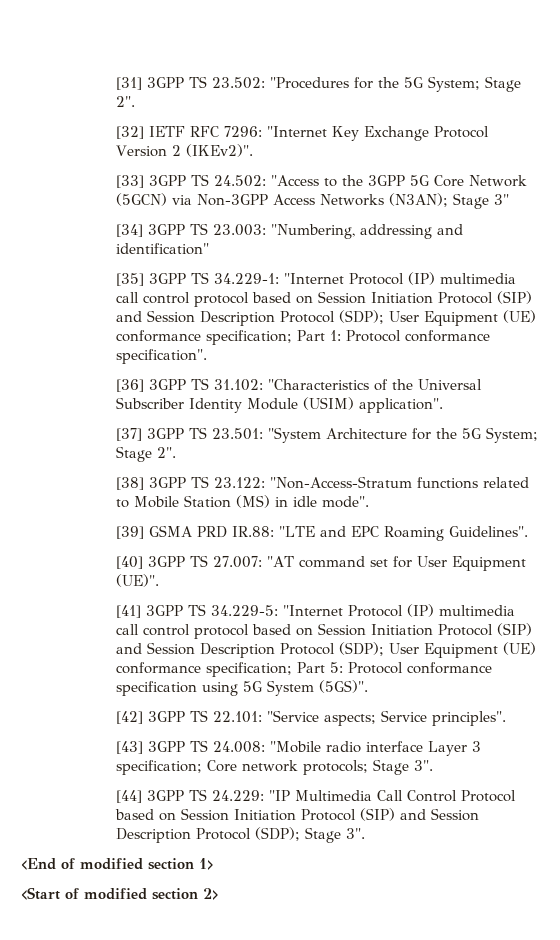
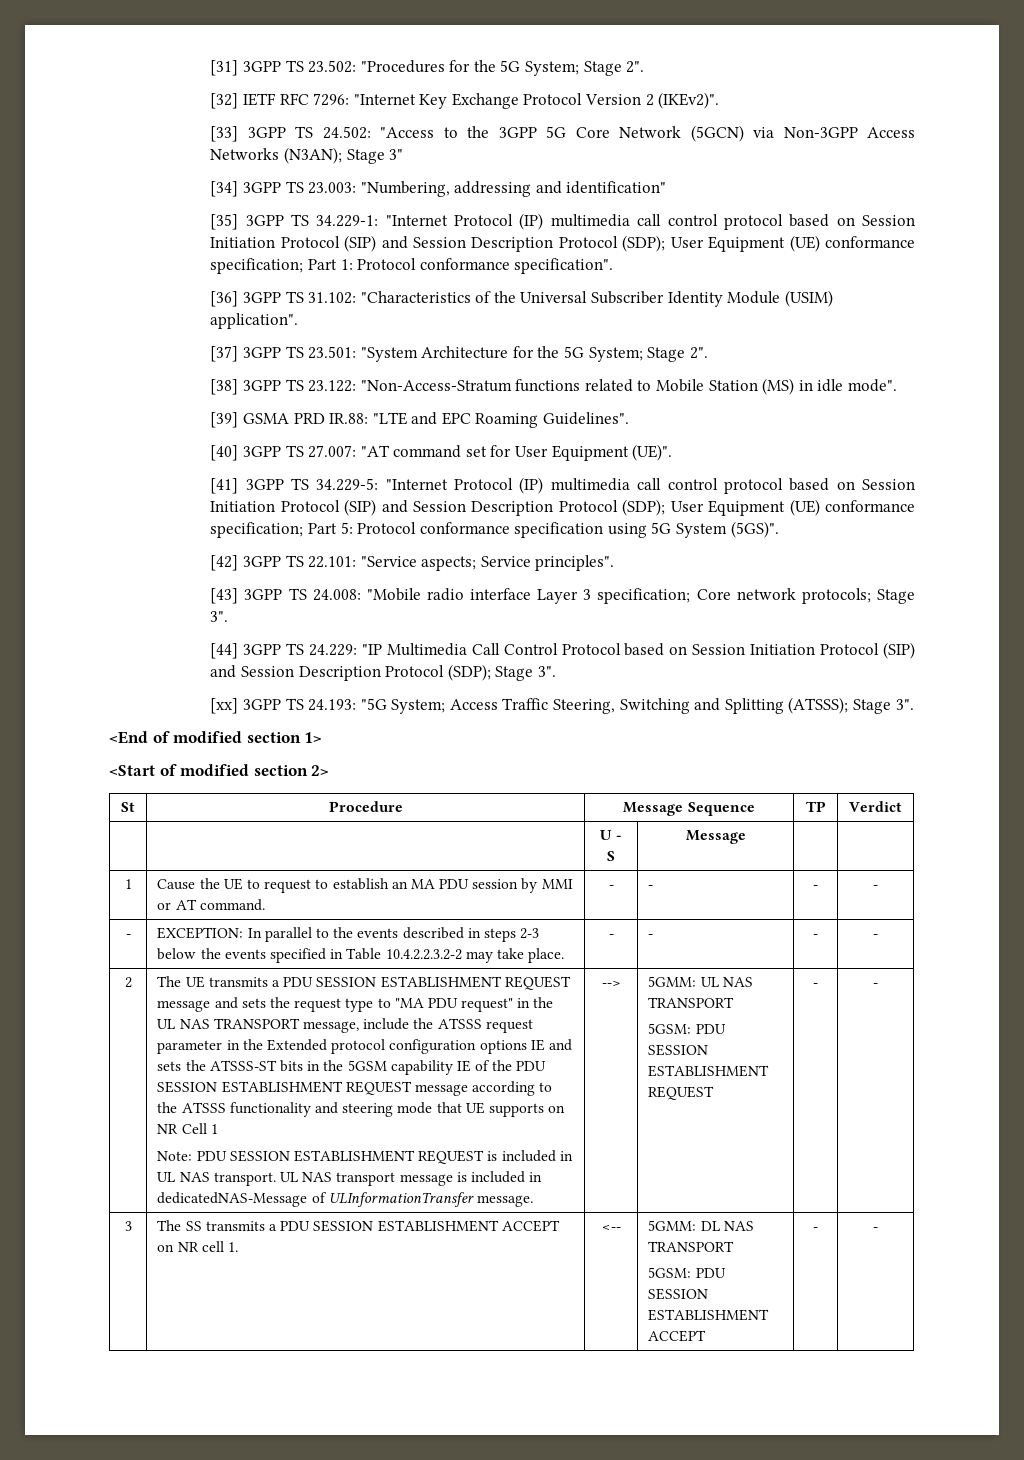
(365, 833) none -> [210,697,914,714] // [xx] 3GPP TS 24.193: "5G System; Access Traffic Steering, Switching and Splitting (ATSSS); Stage 3".
(219, 894) none -> [121,802,135,812] [328,801,403,812] [623,802,755,816] [805,801,826,812] [849,801,902,812] [600,830,622,840] [607,851,615,861] [685,830,746,844] [124,879,132,889] [157,878,573,893] [157,899,265,911] [608,885,614,889] [648,885,654,889] [813,885,818,889] [873,885,878,889] [125,934,131,938] [157,927,540,942] [157,948,565,963] [608,934,614,938] [648,934,654,938] [813,934,818,938] [873,934,878,938] [124,977,132,988] [157,976,571,990] [157,997,554,1012] [157,1018,533,1033] [157,1039,572,1054] [157,1060,547,1075] [157,1081,553,1096] [157,1102,566,1117] [157,1123,218,1134] [157,1150,573,1164] [157,1171,543,1186] [157,1192,533,1207] [601,980,621,987] [648,976,753,987] [648,997,735,1008] [648,1023,726,1034] [648,1044,709,1056] [648,1065,770,1077] [648,1086,715,1100] [813,983,818,987] [873,983,878,987] [124,1221,132,1231] [157,1220,560,1232] [157,1241,238,1252] [601,1224,621,1231] [648,1220,754,1231] [648,1241,735,1252] [648,1267,726,1278] [648,1288,709,1300] [648,1309,770,1321] [648,1330,707,1342] [813,1227,818,1231] [873,1227,878,1231] // St | Procedure | Message Sequence | TP | Verdict // | | U - S | Message | | // 1 | Cause the UE to request to establish an MA PDU session by MMI or AT command. | - | - | - | - // - | EXCEPTION: In parallel to the events described in steps 2-3 below the events specified in Table 10.4.2.2.3.2-2 may take place. | - | - | - | - // 2 | The UE transmits a PDU SESSION ESTABLISHMENT REQUEST message and sets the request type to "MA PDU request" in the UL NAS TRANSPORT message, include the ATSSS request parameter in the Extended protocol configuration options IE and sets the ATSSS-ST bits in the 5GSM capability IE of the PDU SESSION ESTABLISHMENT REQUEST message according to the ATSSS functionality and steering mode that UE supports on NR Cell 1 // Note: PDU SESSION ESTABLISHMENT REQUEST is included in UL NAS transport. UL NAS transport message is included in dedicatedNAS-Message of ULInformationTransfer message. | --> | 5GMM: UL NAS TRANSPORT // 5GSM: PDU SESSION ESTABLISHMENT REQUEST | - | - // 3 | The SS transmits a PDU SESSION ESTABLISHMENT ACCEPT on NR cell 1. | <-- | 5GMM: DL NAS TRANSPORT // 5GSM: PDU SESSION ESTABLISHMENT ACCEPT | - | -

